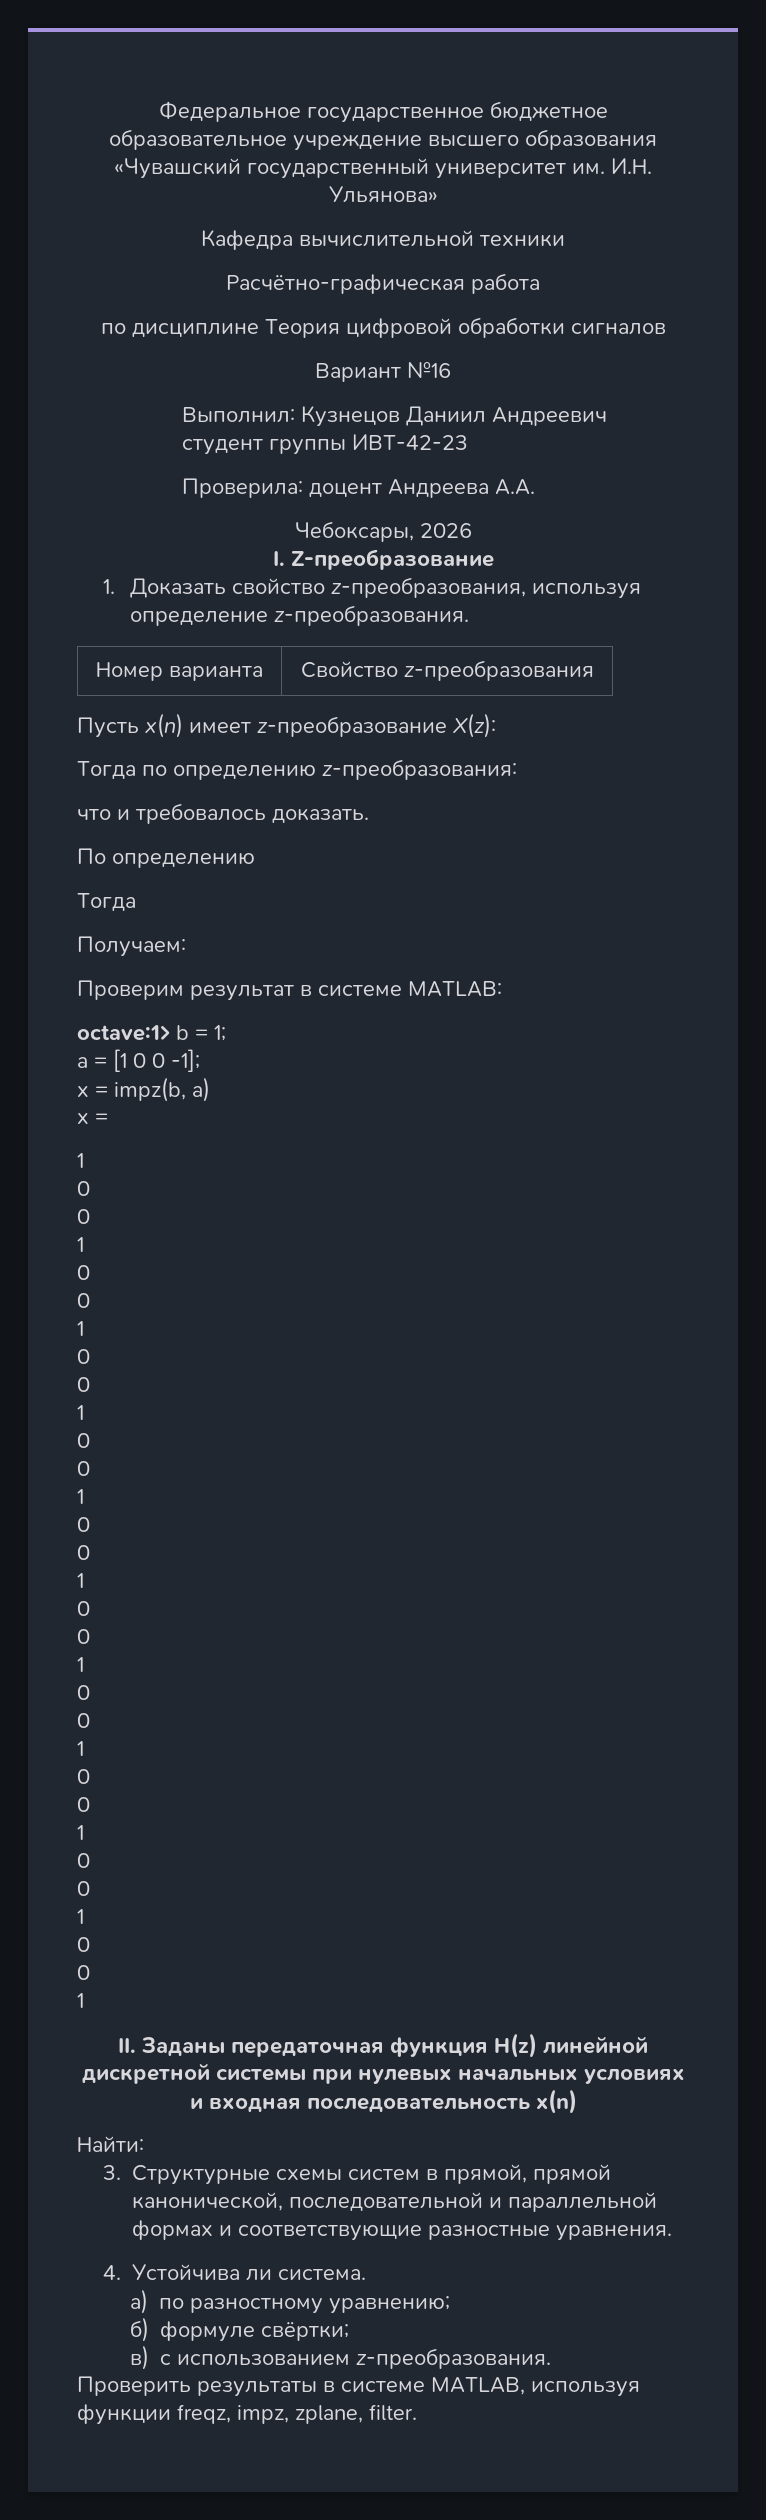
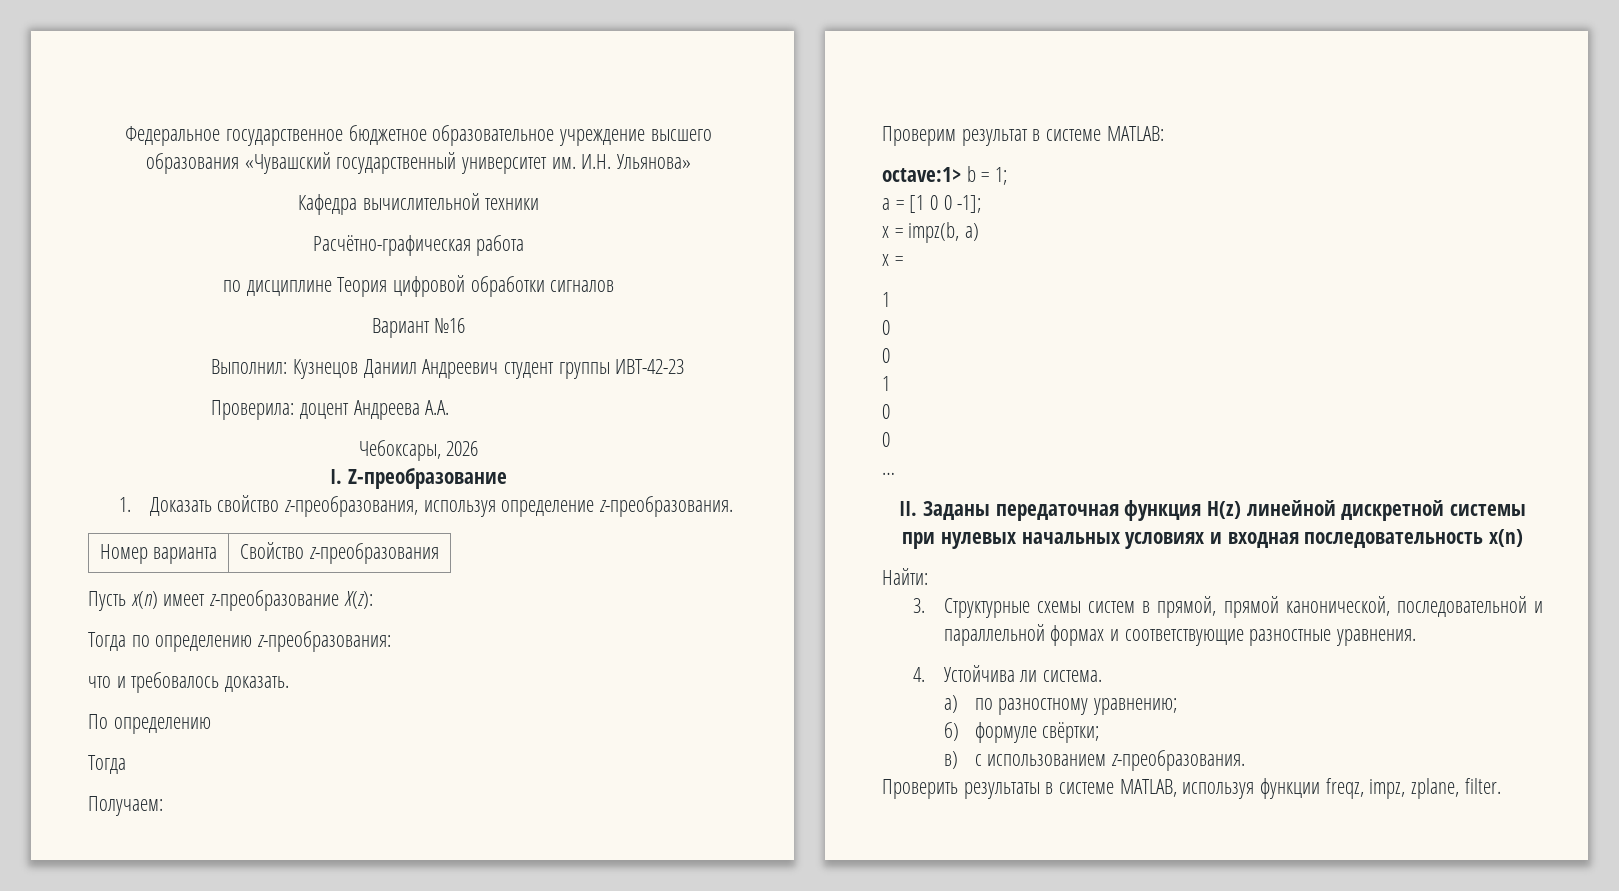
[77,1321,84,1336] [77,1349,90,1364] [77,1377,90,1392] [77,1405,84,1420] [77,1433,90,1448] [77,1461,90,1476] [77,1489,84,1504] [77,1517,90,1532] [77,1545,90,1560] [77,1573,84,1588] [77,1601,90,1616] [77,1629,90,1644] [77,1657,84,1672] [77,1685,90,1700] [77,1713,90,1728] [77,1741,84,1756] [77,1769,90,1784] [77,1797,90,1812] [77,1825,84,1840] [77,1853,90,1868] [77,1881,90,1896] [77,1909,84,1924] [77,1937,90,1952] [77,1965,90,1980] [77,1993,84,2008] 1 // 0 // 0 // 1 // 0 // 0 // 1 // 0 // 0 // 1 // 0 // 0 // 1 // 0 // 0 // 1 // 0 // 0 // 1 // 0 // 0 // 1 // 0 // 0 // 1 -> [882,472,895,475] …

